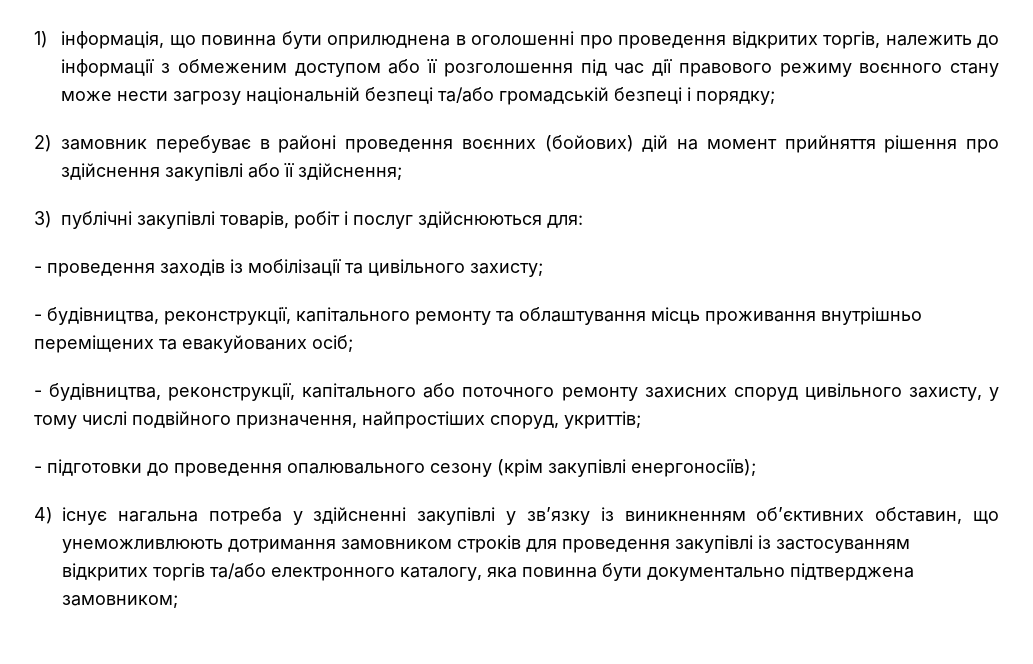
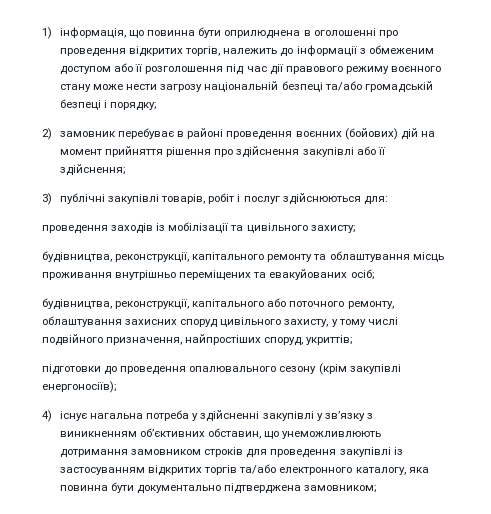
[34,266,42,273] - -> (388, 200) none
[34,314,42,321] - -> (356, 229) none
[34,390,42,397] - -> (375, 274) none
[561,387,638,401] ремонту -> [347,301,394,309] [42,316,122,327] ремонту, облаштування
[34,466,42,473] - -> (354, 340) none
[600,507,614,521] із -> [366,413,373,419] з

